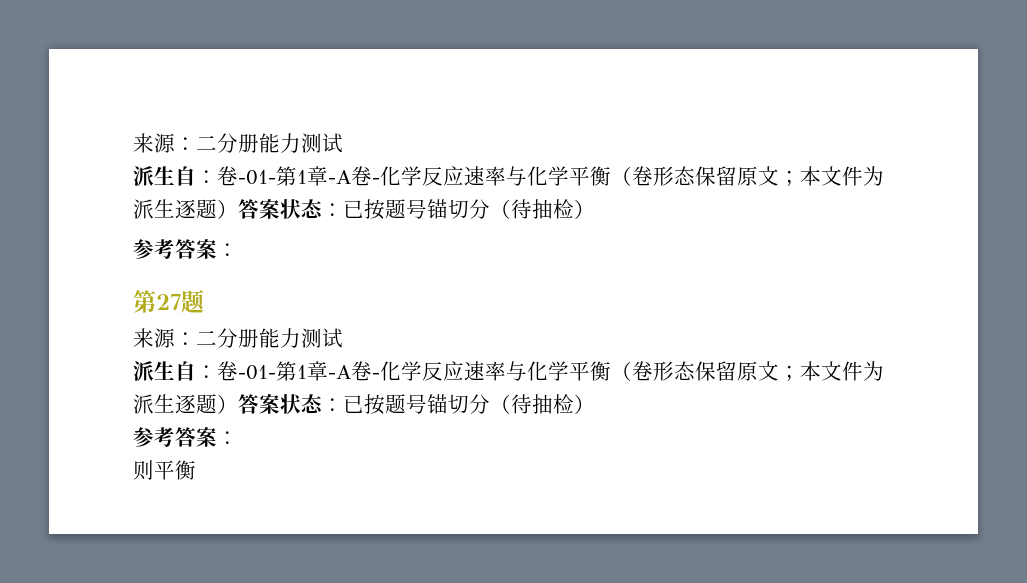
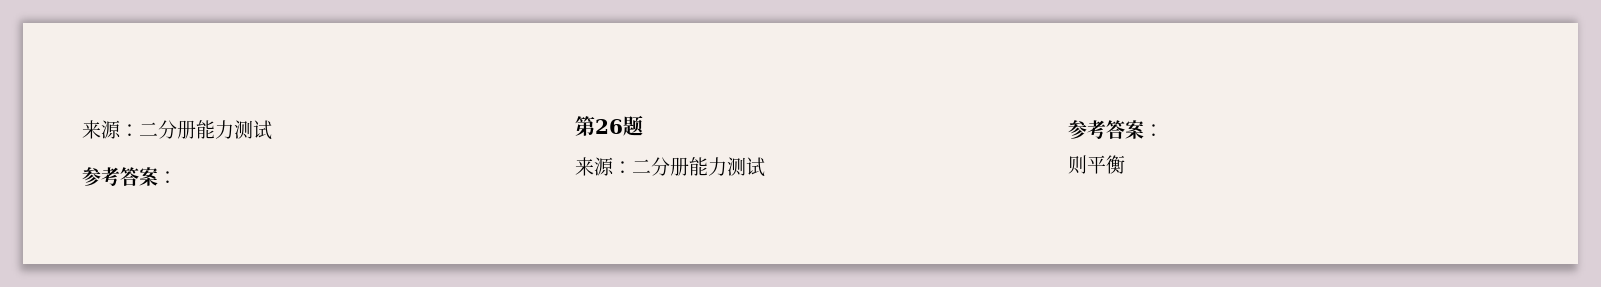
[133,133,343,153] [133,166,884,186] [133,199,595,220] 来源：二分册能力测试 // 派生自：卷-01-第1章-A卷-化学反应速率与化学平衡（卷形态保留原文；本文件为派生逐题）答案状态：已按题号锚切分（待抽检） -> [82,120,272,140] 来源：二分册能力测试
[156,294,181,310] 27 -> [595,119,623,134] 26
[133,361,884,381] [133,394,595,415] // 派生自：卷-01-第1章-A卷-化学反应速率与化学平衡（卷形态保留原文；本文件为派生逐题）答案状态：已按题号锚切分（待抽检） -> (765, 167) none

